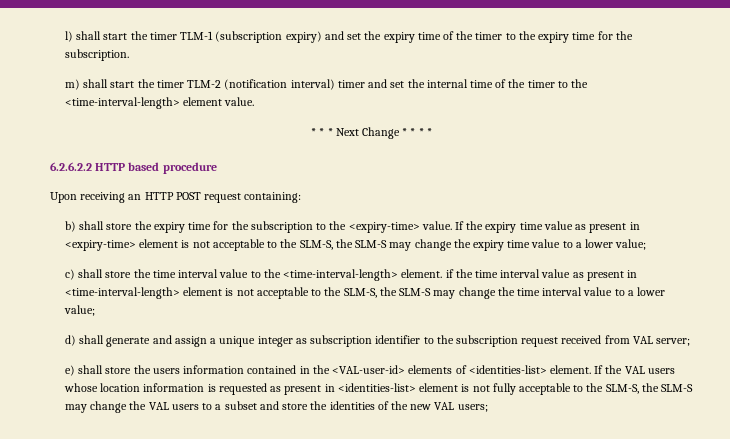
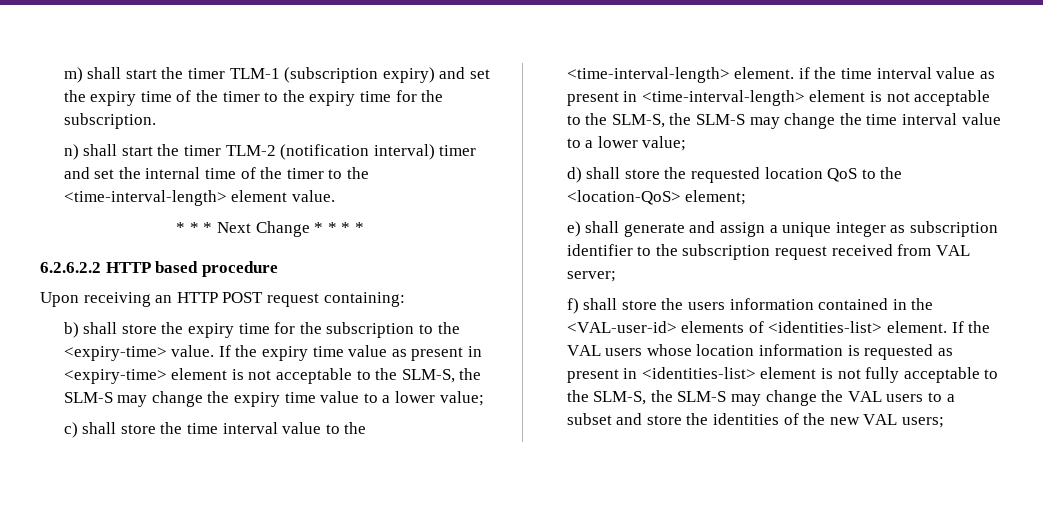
[64,31,73,42] l) -> [63,67,83,83] m)
[64,79,80,90] m) -> [63,144,79,160] n)
(105, 339) none -> [624,167,903,183] [566,190,747,205] [566,221,620,237] store the requested location QoS to the <location-QoS> element; // e) shall
[64,365,75,376] e) -> [566,298,579,314] f)

